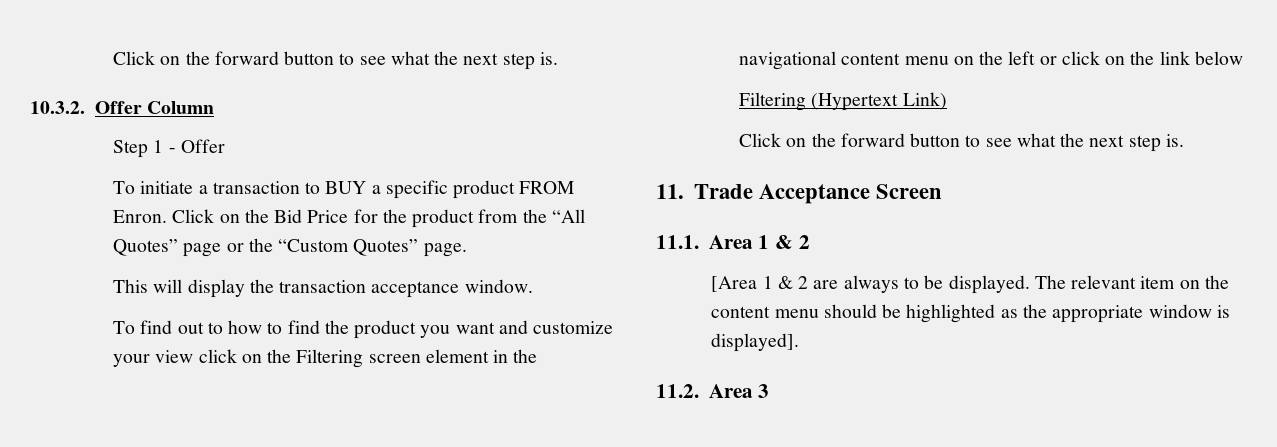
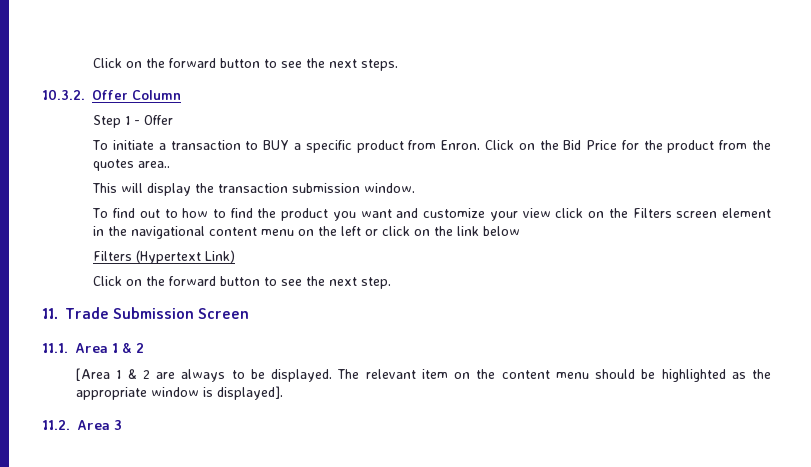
[113,51,559,70] Click on the forward button to see what the next step is. -> [93,58,399,71] Click on the forward button to see the next steps.
[519,181,575,194] FROM -> [408,140,437,150] from
[552,209,586,223] [113,238,467,257] “All Quotes” page or the “Custom Quotes” page. -> [93,159,171,171] quotes area..
[371,281,460,298] acceptance -> [292,183,361,193] submission
[296,349,364,368] Filtering -> [632,208,672,218] Filters
[739,92,807,111] Filtering -> [93,251,133,261] Filters
[1016,133,1185,152] what the next step is. -> [306,276,392,289] the next step.
[758,184,870,204] Acceptance -> [113,307,195,319] Submission

